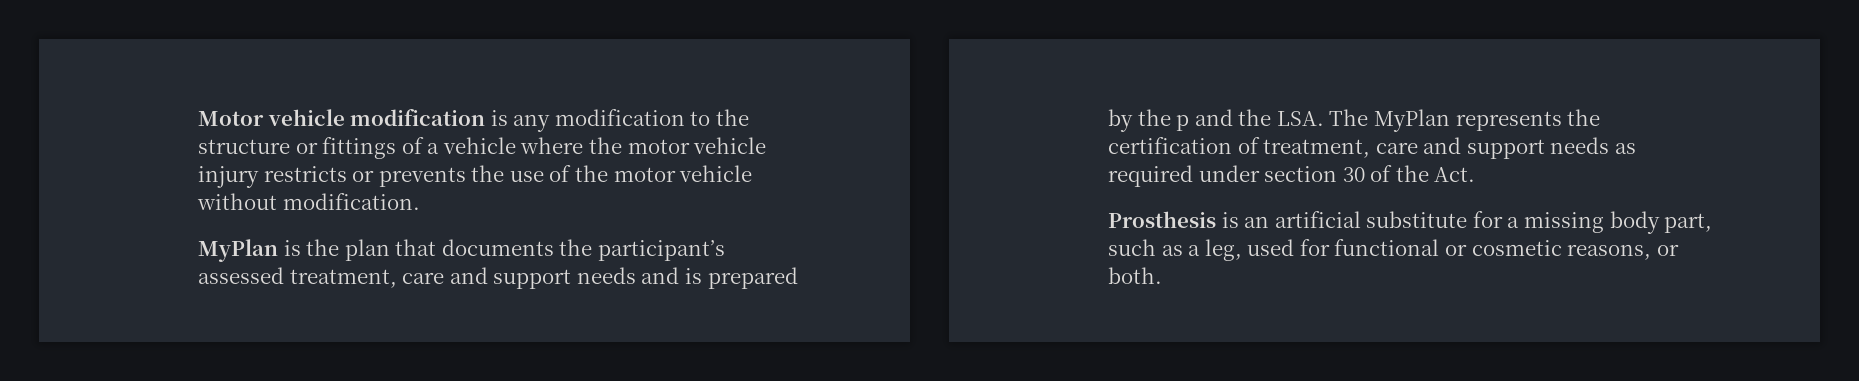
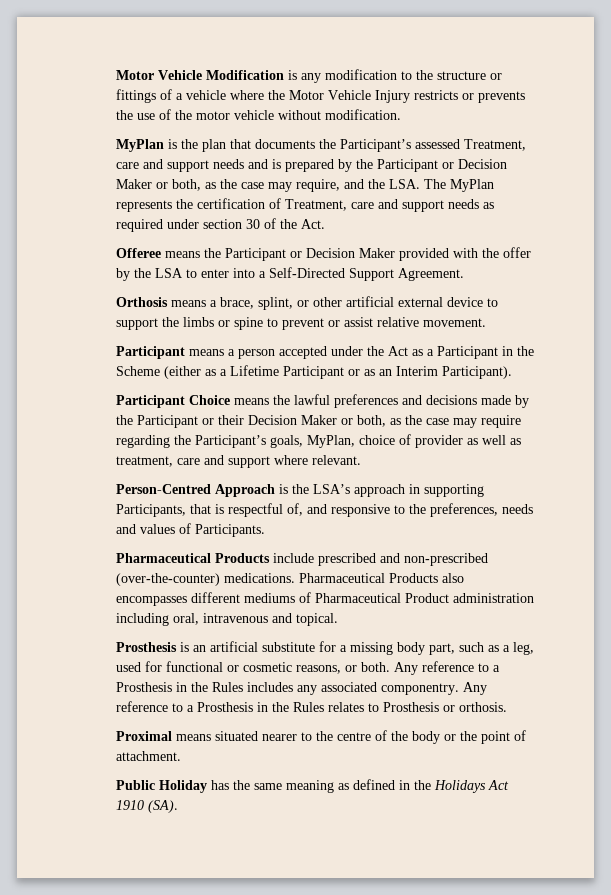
[198,109,486,126] Motor vehicle modification -> [115,70,284,80] Motor Vehicle Modification
[627,137,767,154] [198,166,260,188] motor vehicle injury -> [288,90,410,103] Motor Vehicle Injury
[598,240,726,261] [198,267,397,288] participant’s assessed treatment, -> [339,139,526,152] Participant’s assessed Treatment,
[1176,115,1190,131] p -> [376,159,507,172] [115,179,340,192] Participant or Decision Maker or both, as the case may require,
[1263,139,1371,158] treatment, -> [284,199,347,211] Treatment,
(1476, 174) none -> [115,247,531,261] [115,267,464,281] [115,296,498,310] [115,317,486,330] [115,346,534,359] [115,365,512,379] [115,394,529,408] [115,415,521,428] [115,434,521,448] [115,455,361,468] [115,484,484,497] [115,503,533,517] [115,523,265,537] [115,553,488,566] [115,573,464,586] [115,592,534,606] [115,613,338,626] // Offeree means the Participant or Decision Maker provided with the offer by the LSA to enter into a Self-Directed Support Agreement. // Orthosis means a brace, splint, or other artificial external device to support the limbs or spine to prevent or assist relative movement. // Participant means a person accepted under the Act as a Participant in the Scheme (either as a Lifetime Participant or as an Interim Participant). // Participant Choice means the lawful preferences and decisions made by the Participant or their Decision Maker or both, as the case may require regarding the Participant’s goals, MyPlan, choice of provider as well as treatment, care and support where relevant. // Person-Centred Approach is the LSA’s approach in supporting Participants, that is respectful of, and responsive to the preferences, needs and values of Participants. // Pharmaceutical Products include prescribed and non-prescribed (over-the-counter) medications. Pharmaceutical Products also encompasses different mediums of Pharmaceutical Product administration including oral, intravenous and topical.
(1163, 275) none -> [393,661,500,675] [115,682,487,695] [115,701,507,712] [115,730,526,744] [115,751,181,761] [115,779,509,793] [115,800,178,813] Any reference to a Prosthesis in the Rules includes any associated componentry. Any reference to a Prosthesis in the Rules relates to Prosthesis or orthosis. // Proximal means situated nearer to the centre of the body or the point of attachment. // Public Holiday has the same meaning as defined in the Holidays Act 1910 (SA).

